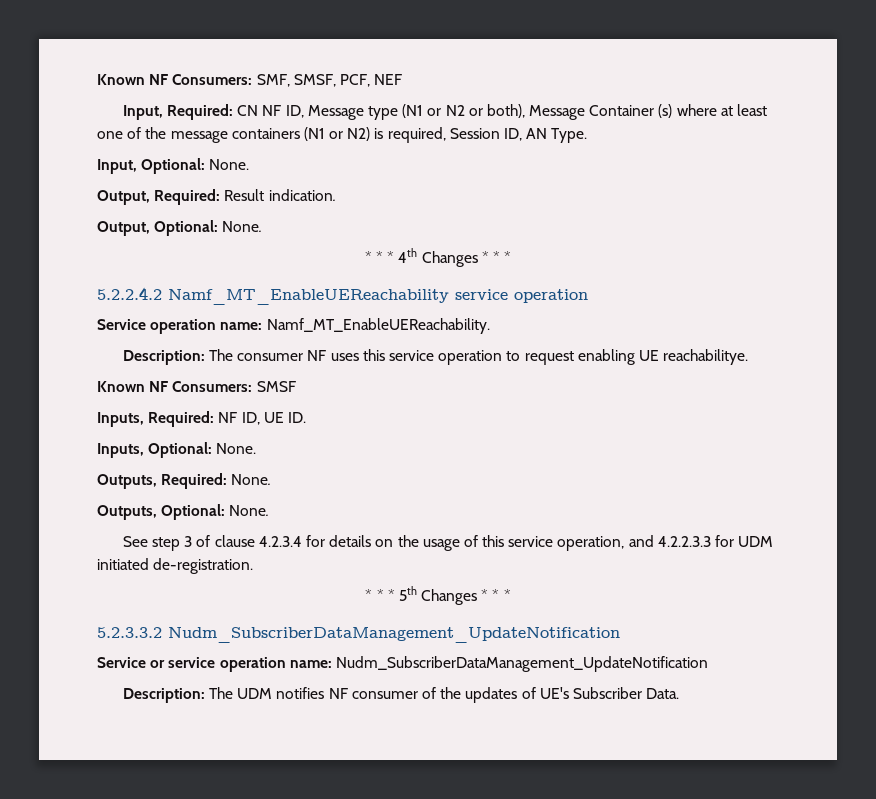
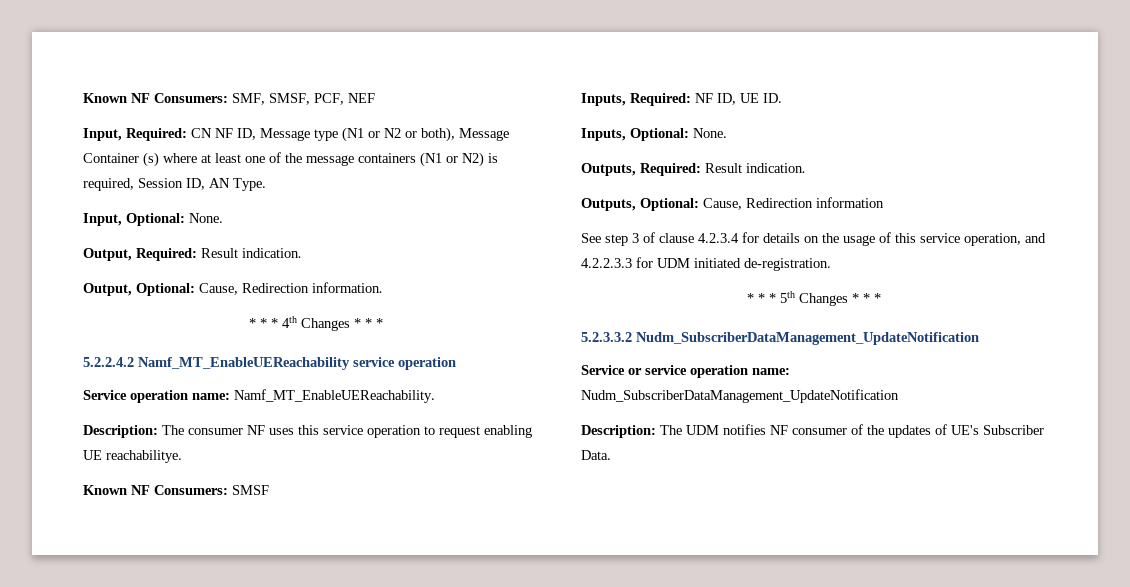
[222,221,263,232] None. -> [199,282,383,295] Cause, Redirection information.
[231,474,272,485] None. -> [705,163,806,173] Result indication.
[229,505,270,516] None. -> [703,197,884,210] Cause, Redirection information

